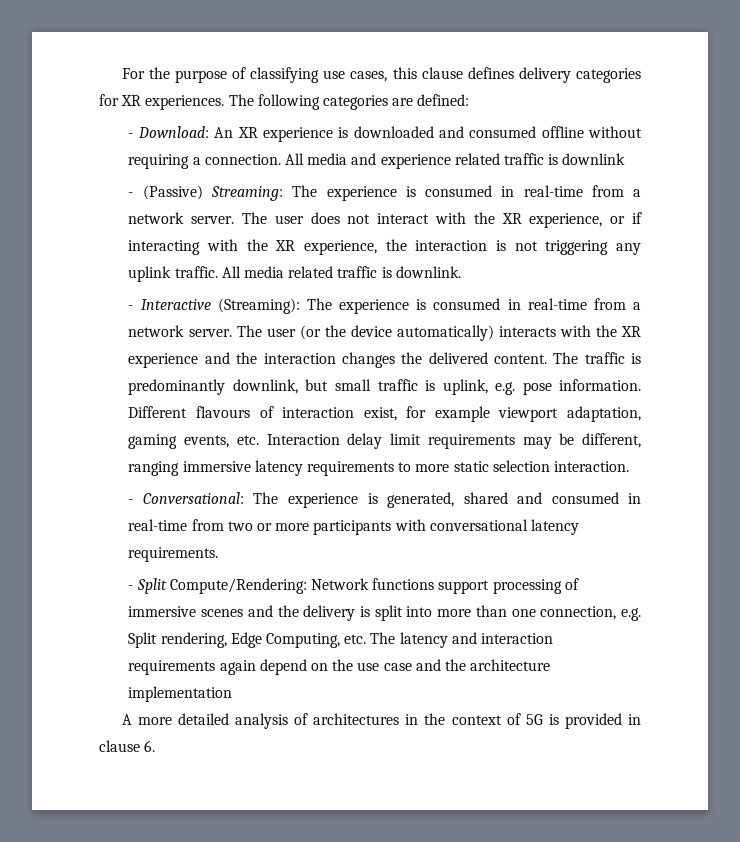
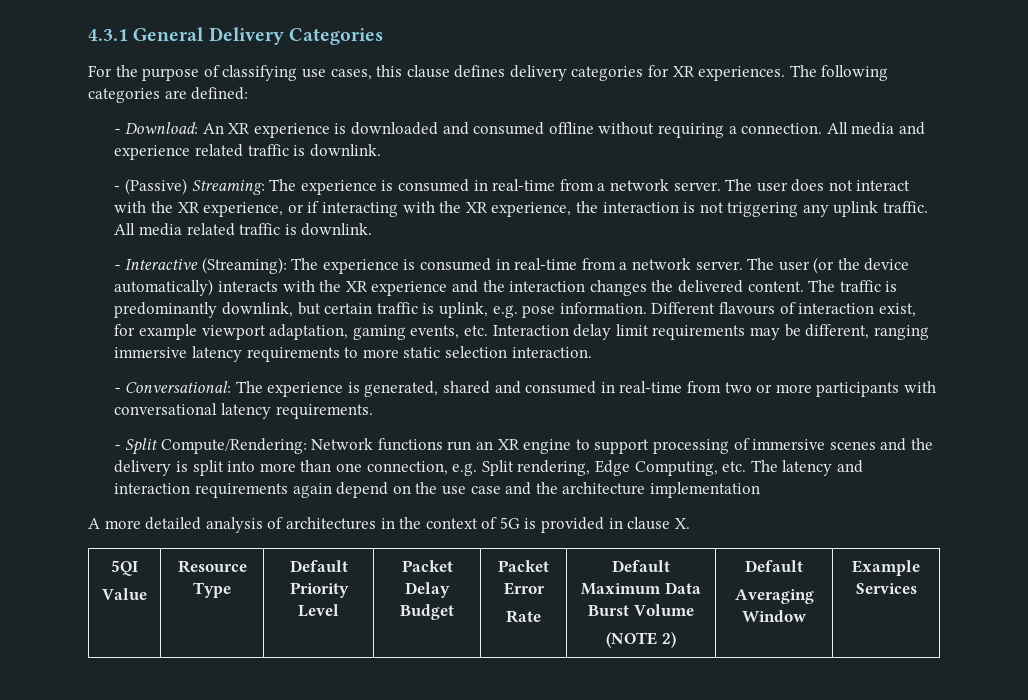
(121, 73) none -> [88,27,383,45] 4.3.1 General Delivery Categories //
[562,153,626,165] downlink -> [309,144,381,157] downlink.
[334,379,371,391] small -> [324,303,373,314] certain
(435, 584) none -> [447,439,590,454] run an XR engine to
[144,740,156,752] 6. -> [674,518,690,529] [111,560,138,576] [102,588,147,600] [177,560,247,573] [193,582,231,598] [289,560,348,572] [289,582,349,598] [298,604,339,617] [401,560,453,572] [405,582,450,598] [400,604,454,620] [498,560,549,572] [503,582,545,595] [506,610,541,623] [612,560,670,572] [581,582,701,595] [588,604,694,616] [606,632,676,648] [745,560,803,572] [734,589,814,604] [742,610,807,622] [852,560,920,576] [855,583,917,594] X. // 5QI // Value | Resource Type | Default Priority Level | Packet Delay Budget | Packet Error // Rate | Default Maximum Data Burst Volume // (NOTE 2) | Default // Averaging Window | Example Services

